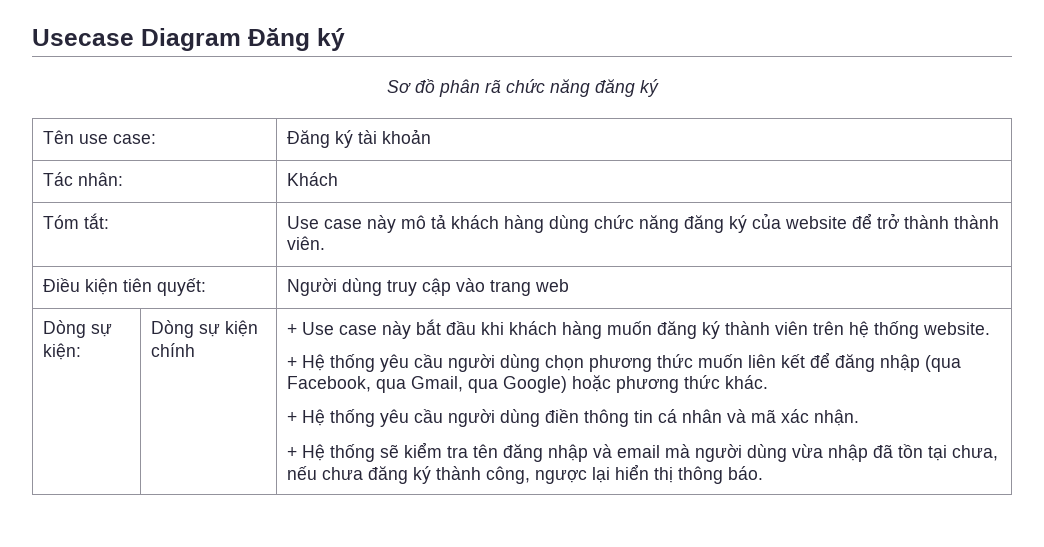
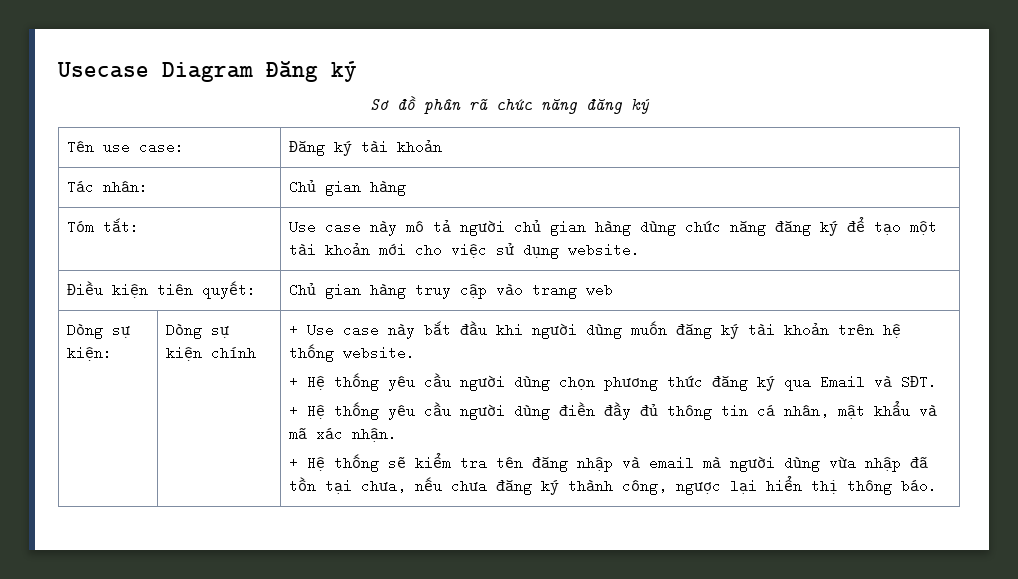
[287,172,339,186] Khách -> [288,180,406,196] Chủ gian hàng
[451,215,500,229] khách -> [459,220,586,236] người chủ gian
[752,213,1000,229] [287,236,326,250] của website để trở thành thành viên. -> [846,217,937,235] [288,243,640,259] để tạo một tài khoản mới cho việc sử dụng website.
[287,278,383,296] Người dùng -> [288,283,406,299] Chủ gian hàng
[509,321,603,339] khách hàng -> [531,323,622,339] người dùng
[725,321,809,335] thành viên -> [747,323,829,335] tài khoản
[698,352,962,372] [287,375,769,393] muốn liên kết để đăng nhập (qua Facebook, qua Gmail, qua Google) hoặc phương thức khác. -> [711,375,937,391] đăng ký qua Email và SĐT.
(580, 416) none -> [603,402,658,420] đầy đủ
[682,409,723,423] nhân -> [783,401,910,419] nhân, mật khẩu

